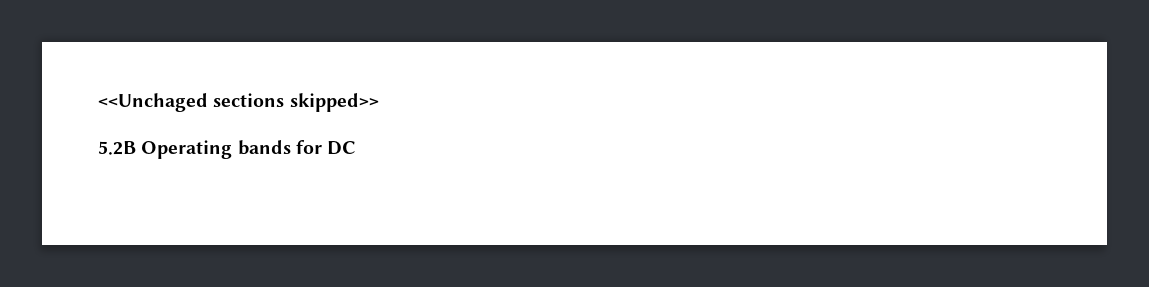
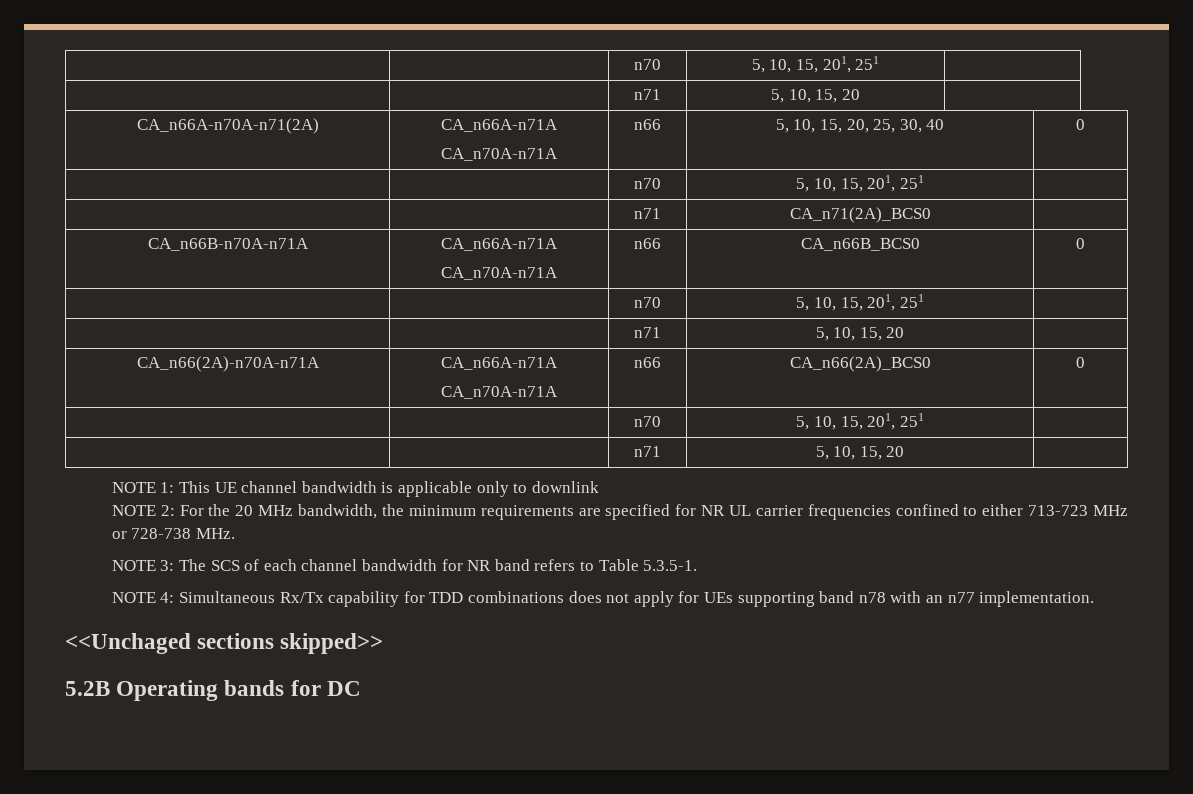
(98, 102) none -> [634,59,661,70] [751,56,880,73] [634,89,661,100] [771,89,860,103] [136,118,319,134] [440,119,558,132] [440,148,558,161] [634,119,661,130] [775,119,945,133] [1076,119,1085,130] [634,178,661,189] [796,175,924,192] [634,208,661,219] [789,207,931,223] [147,238,309,251] [440,238,558,251] [440,267,558,280] [634,238,661,249] [800,238,920,251] [1076,238,1085,249] [634,297,661,308] [796,294,924,311] [634,327,661,338] [815,327,905,341] [136,356,320,372] [440,357,558,370] [440,386,558,399] [634,357,661,368] [789,356,931,372] [1076,357,1085,368] [634,416,661,427] [796,413,924,430] [634,446,661,457] [815,446,905,460] [111,481,599,497] [111,504,1128,520] [111,528,236,539] [111,559,698,571] [111,591,1095,607] | | n70 | 5, 10, 15, 201, 251 | // | | n71 | 5, 10, 15, 20 | // CA_n66A-n70A-n71(2A) | CA_n66A-n71A // CA_n70A-n71A | n66 | 5, 10, 15, 20, 25, 30, 40 | 0 // | | n70 | 5, 10, 15, 201, 251 | // | | n71 | CA_n71(2A)_BCS0 | // CA_n66B-n70A-n71A | CA_n66A-n71A // CA_n70A-n71A | n66 | CA_n66B_BCS0 | 0 // | | n70 | 5, 10, 15, 201, 251 | // | | n71 | 5, 10, 15, 20 | // CA_n66(2A)-n70A-n71A | CA_n66A-n71A // CA_n70A-n71A | n66 | CA_n66(2A)_BCS0 | 0 // | | n70 | 5, 10, 15, 201, 251 | // | | n71 | 5, 10, 15, 20 | // NOTE 1: This UE channel bandwidth is applicable only to downlink // NOTE 2: For the 20 MHz bandwidth, the minimum requirements are specified for NR UL carrier frequencies confined to either 713-723 MHz or 728-738 MHz. // NOTE 3: The SCS of each channel bandwidth for NR band refers to Table 5.3.5-1. // NOTE 4: Simultaneous Rx/Tx capability for TDD combinations does not apply for UEs supporting band n78 with an n77 implementation. //

